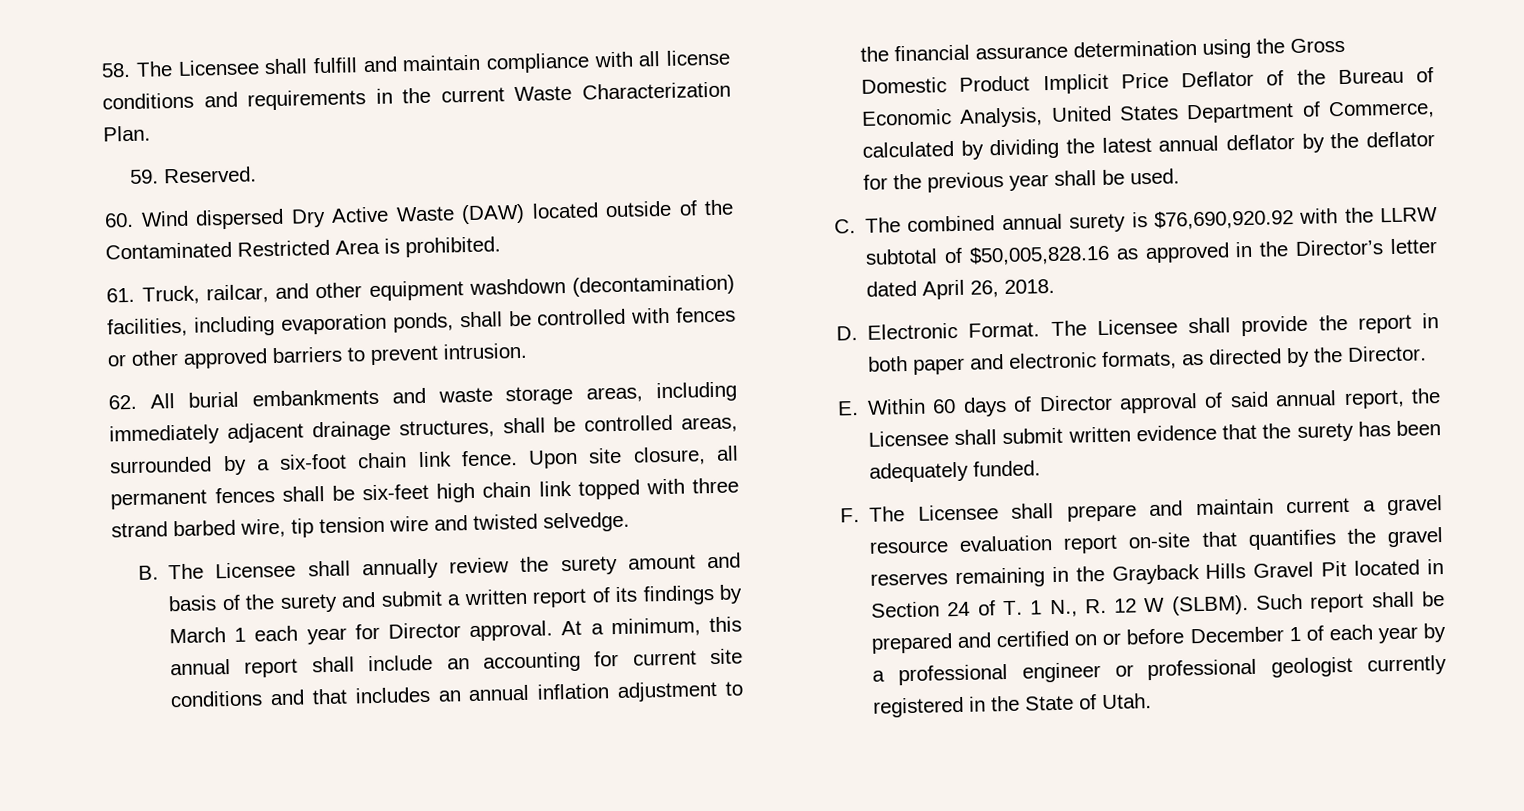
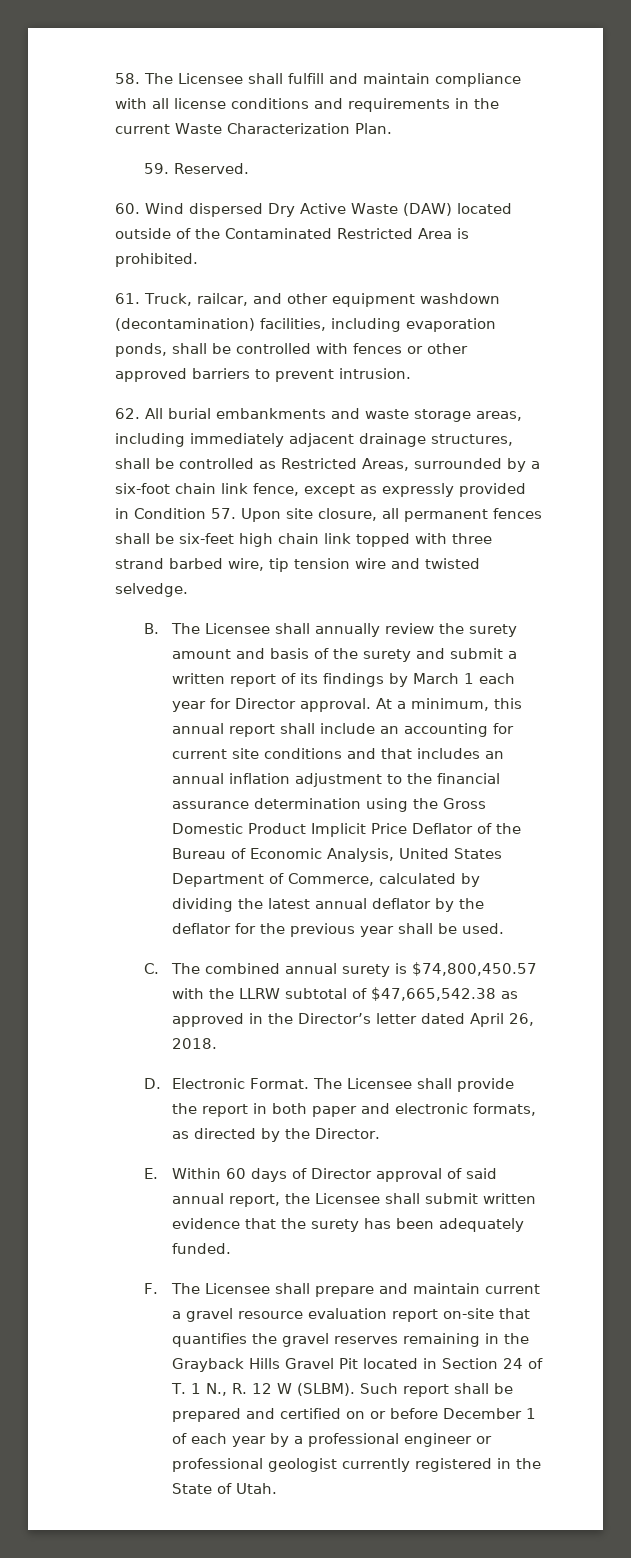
[681,416,738,433] areas, -> [259,458,410,471] as Restricted Areas,
[460,450,518,467] fence. -> [253,483,527,497] [115,508,237,519] fence, except as expressly provided in Condition 57.
[1153,209,1294,230] $76,690,920.92 -> [412,962,538,976] $74,800,450.57
[968,244,1110,266] $50,005,828.16 -> [371,987,497,1001] $47,665,542.38

